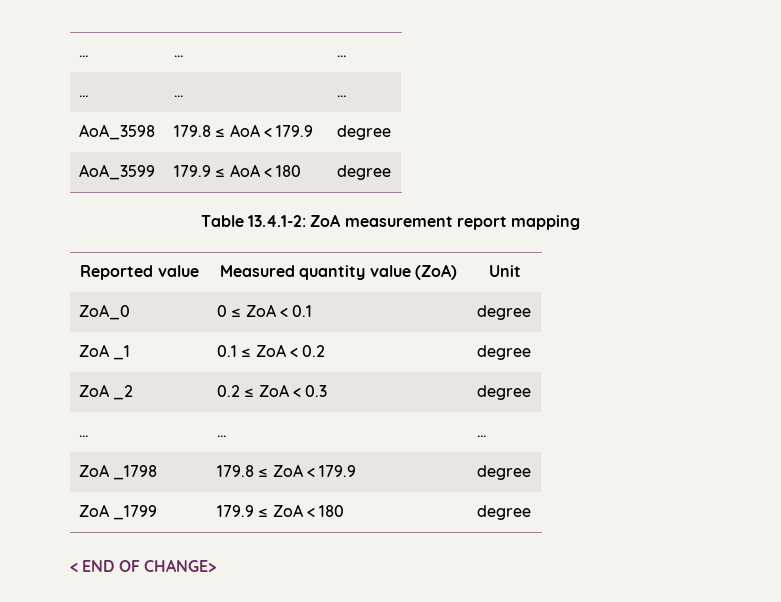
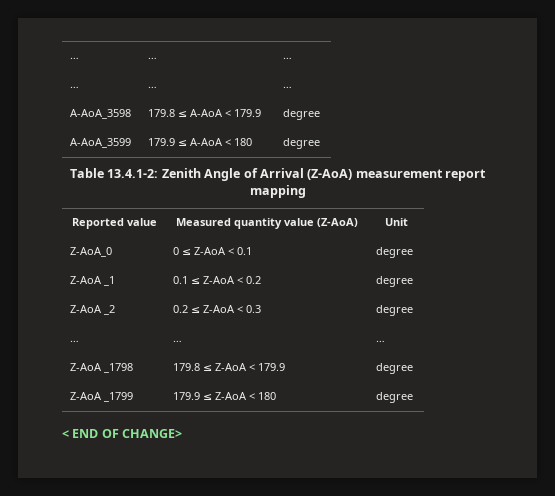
[79,124,156,140] [174,124,314,137] [337,125,392,140] [79,164,156,180] [174,164,260,177] AoA_3598 | 179.8 ≤ AoA < 179.9 | degree // AoA_3599 | 179.9 ≤ AoA -> [70,109,132,119] [148,109,262,117] [283,109,321,120] [70,138,132,148] [148,138,224,146] A-AoA_3598 | 179.8 ≤ A-AoA < 179.9 | degree // A-AoA_3599 | 179.9 ≤ A-AoA
[310,214,342,227] ZoA -> [161,168,353,181] Zenith Angle of Arrival (Z-AoA)
[414,264,457,280] (ZoA) -> [317,218,358,227] (Z-AoA)
[79,304,131,320] ZoA_0 -> [70,247,113,257] Z-AoA_0
[245,304,276,317] ZoA -> [194,247,227,255] Z-AoA
[79,344,110,357] ZoA -> [70,276,103,284] Z-AoA
[255,344,286,357] ZoA -> [203,276,236,284] Z-AoA
[79,384,110,397] ZoA -> [70,305,103,313] Z-AoA
[258,384,289,397] ZoA -> [203,305,236,313] Z-AoA
[79,464,110,477] ZoA -> [70,363,103,371] Z-AoA
[272,464,357,477] [477,465,532,480] [79,504,110,517] ZoA < 179.9 | degree // ZoA -> [215,363,286,371] [376,363,414,374] [70,392,103,400] Z-AoA < 179.9 | degree // Z-AoA
[272,504,303,517] ZoA -> [215,392,248,400] Z-AoA

